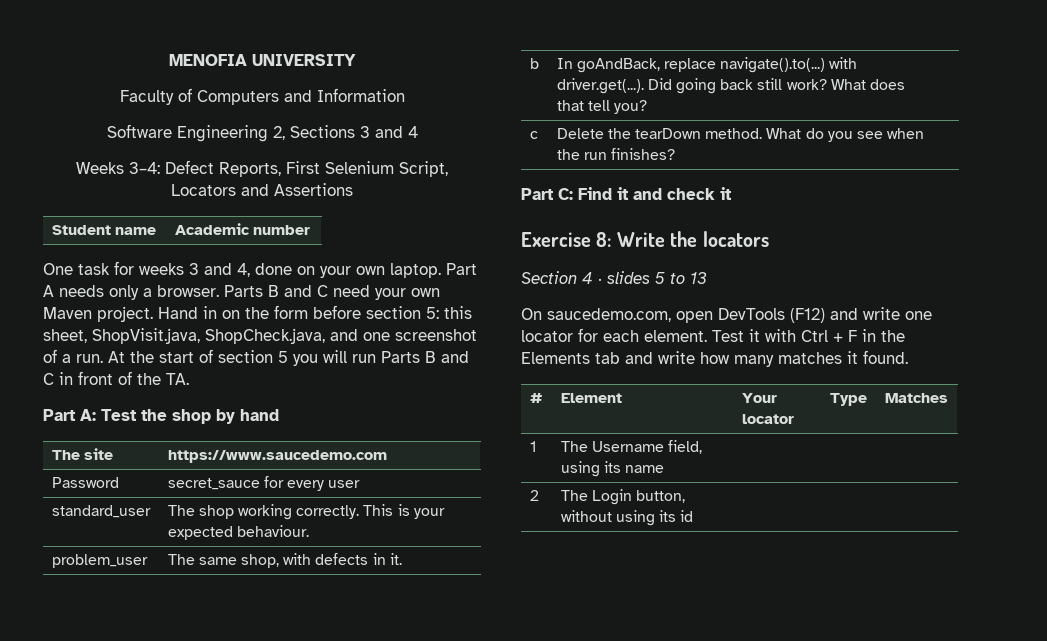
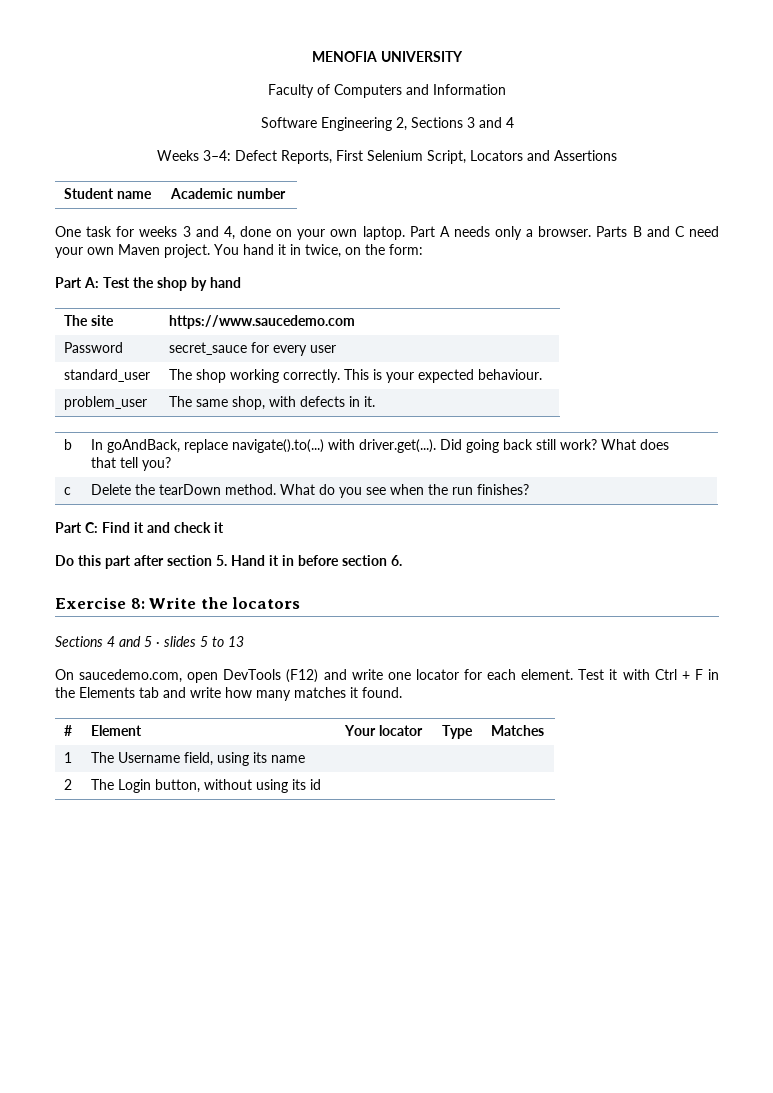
[158,305,472,319] [43,328,477,344] [43,349,469,366] [43,371,189,385] Hand in on the form before section 5: this sheet, ShopVisit.java, ShopCheck.java, and one screenshot of a run. At the start of section 5 you will run Parts B and C in front of the TA. -> [214,244,423,258] You hand it in twice, on the form:
(732, 193) none -> [55,555,402,569] // Do this part after section 5. Hand it in before section 6.
[521,271,593,284] Section 4 -> [55,636,152,647] Sections 4 and 5

